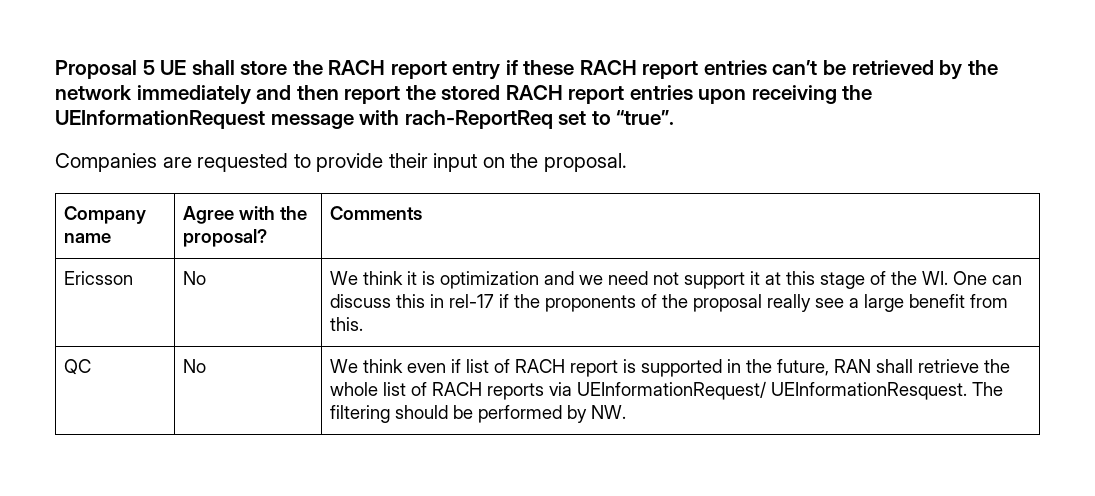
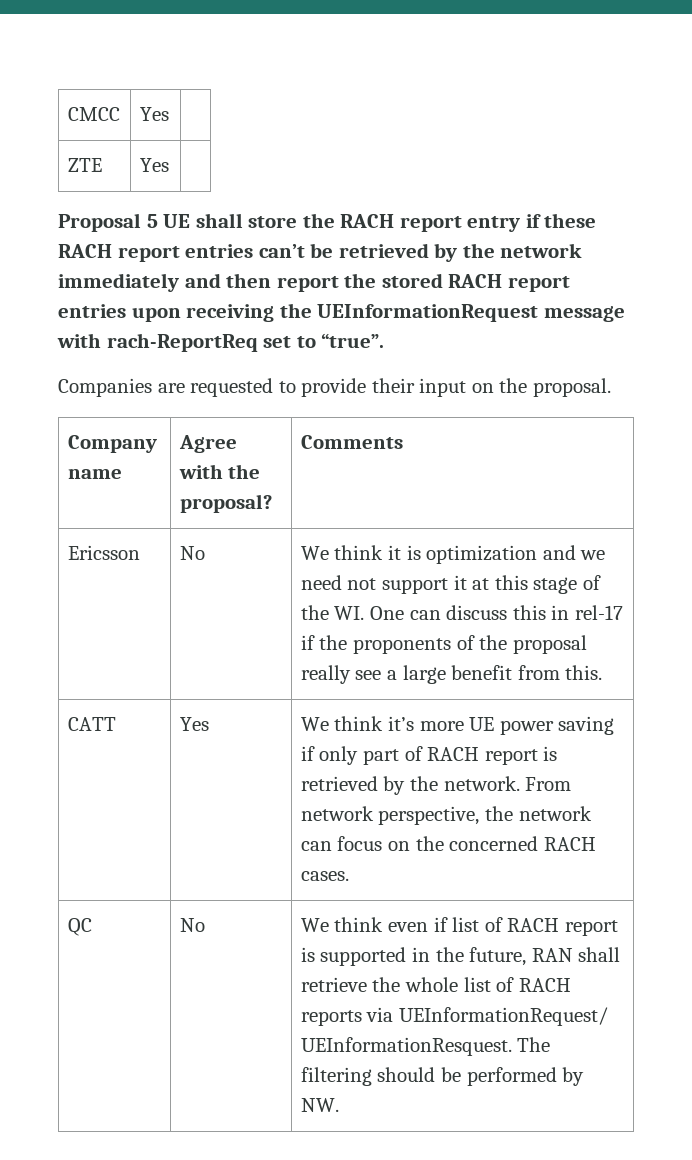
(55, 69) none -> [67,107,120,121] [139,107,169,121] [67,158,102,172] [139,158,169,172] CMCC | Yes | // ZTE | Yes | //
(364, 324) none -> [67,717,116,731] [179,717,209,731] [300,716,615,735] [300,746,558,765] [300,776,572,795] [300,806,592,825] [300,836,596,851] [300,871,349,881] // CATT | Yes | We think it’s more UE power saving if only part of RACH report is retrieved by the network. From network perspective, the network can focus on the concerned RACH cases.

